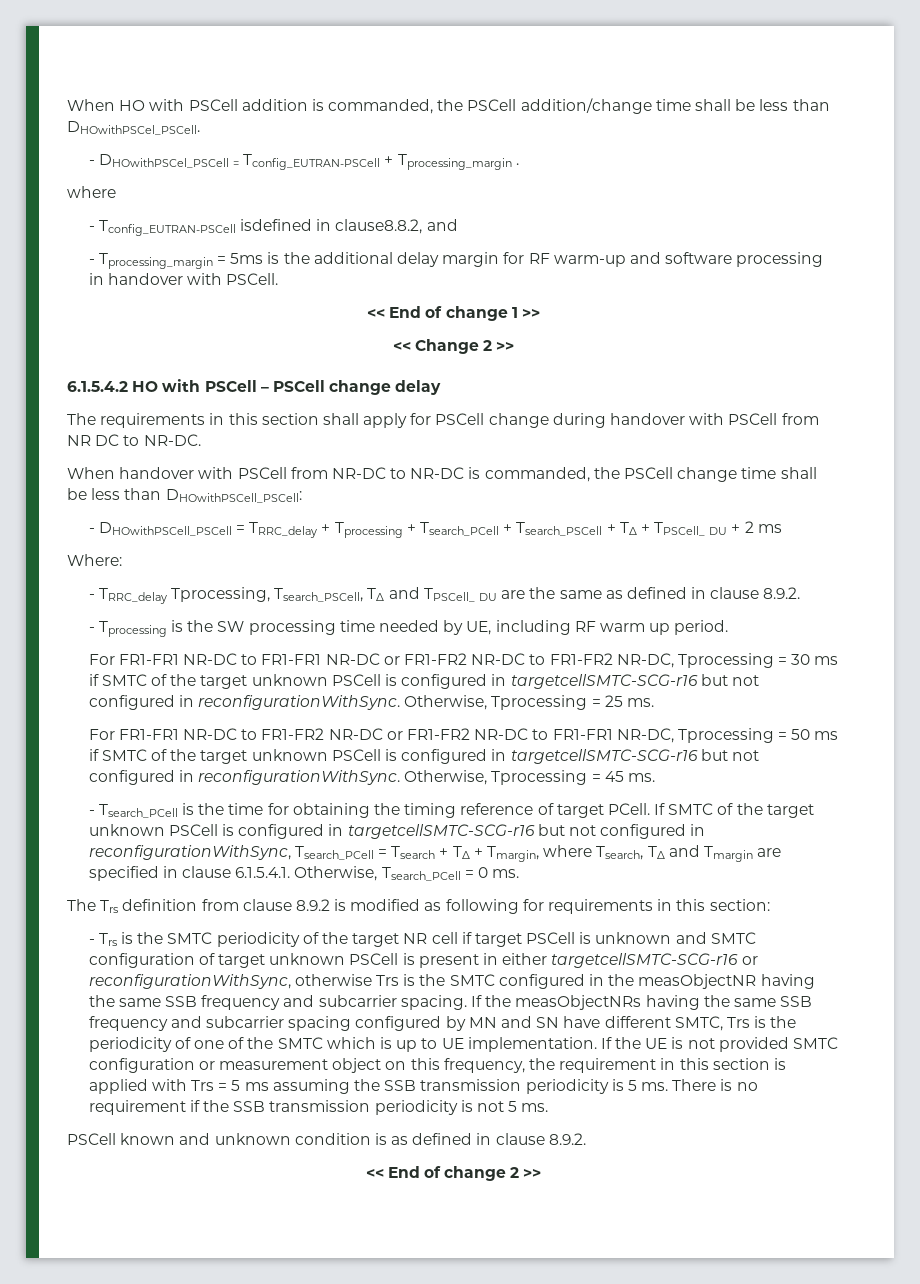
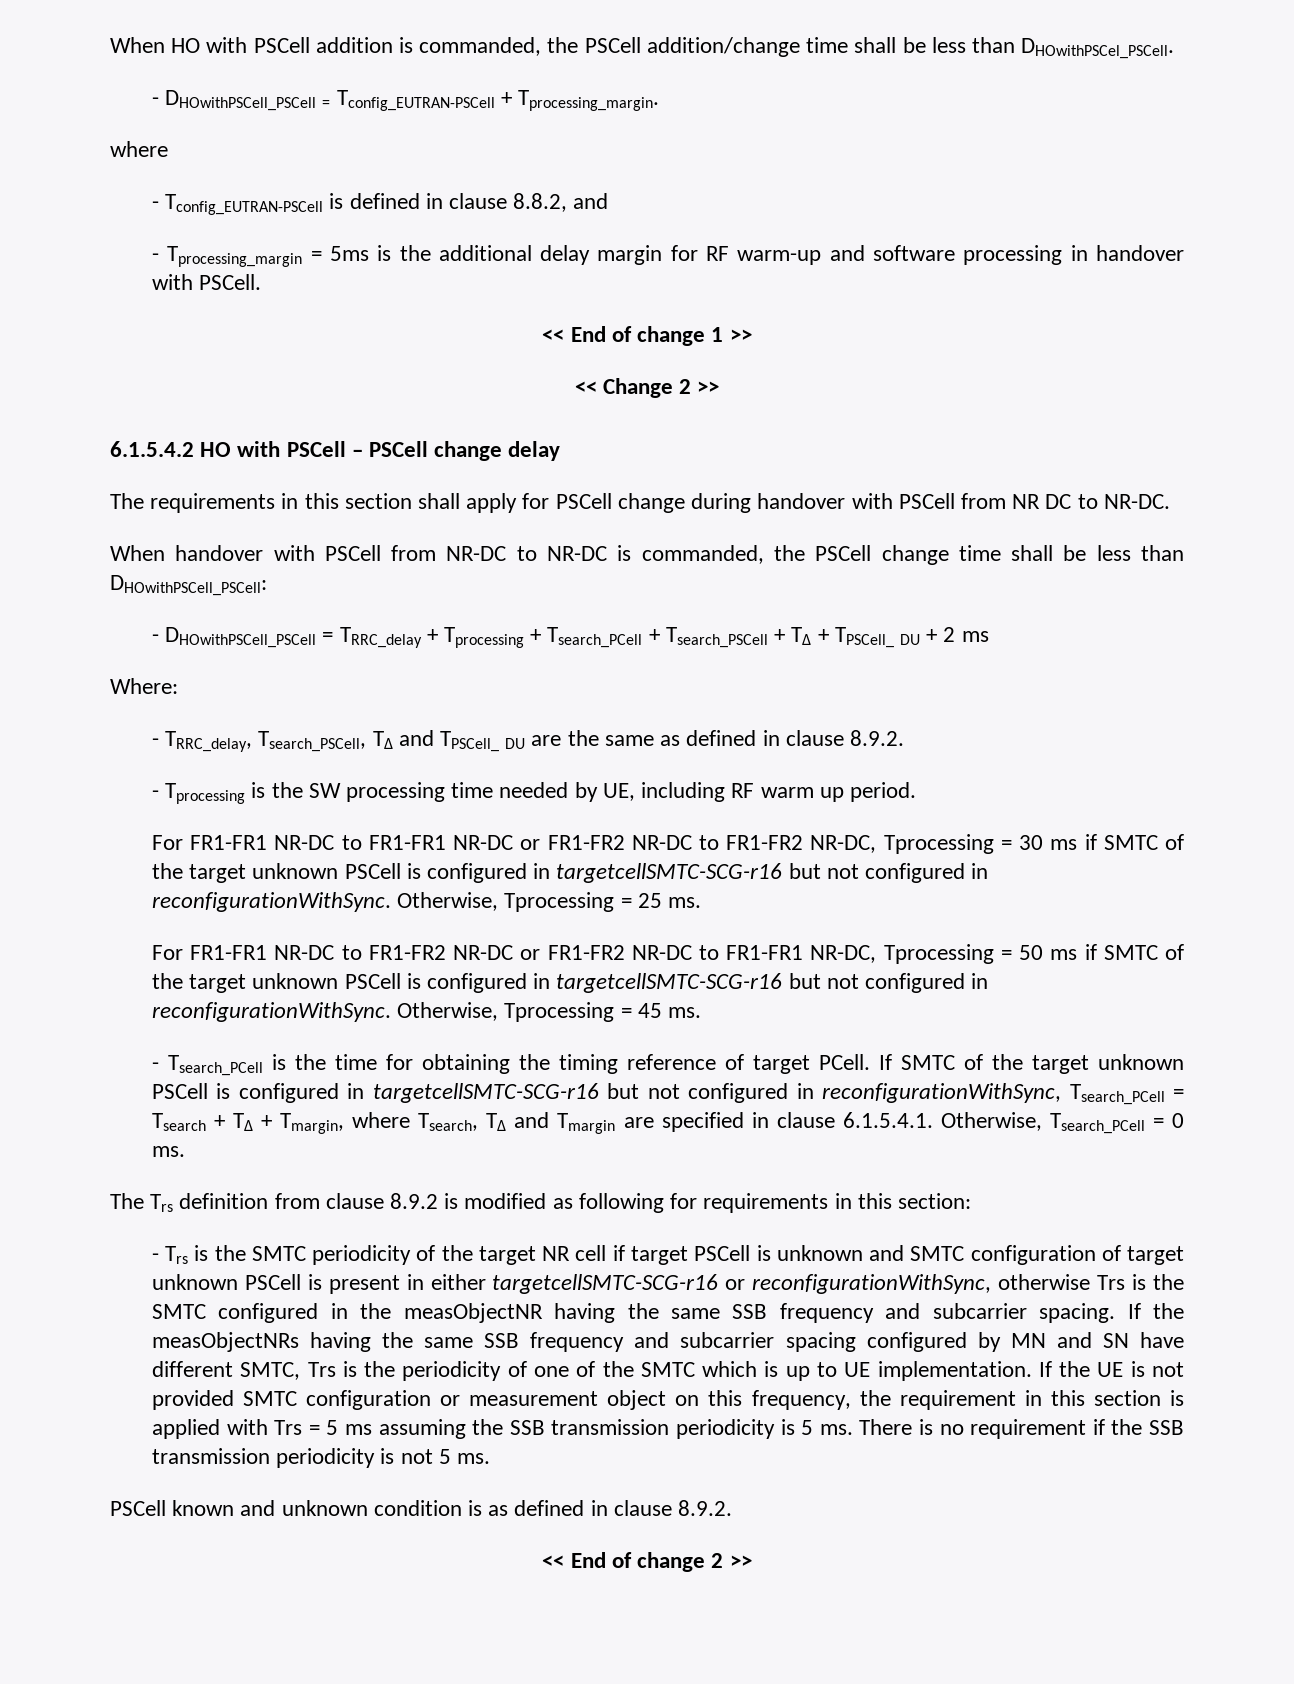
[98,154,229,168] DHOwithPSCel_PSCell -> [165,90,317,111] DHOwithPSCell_PSCell
[397,154,519,170] Tprocessing_margin . -> [518,90,660,111] Tprocessing_margin.
[240,219,423,234] isdefined in clause8.8.2, -> [329,193,568,212] is defined in clause 8.8.2,
[98,587,271,604] TRRC_delay Tprocessing, -> [165,731,253,752] TRRC_delay,

